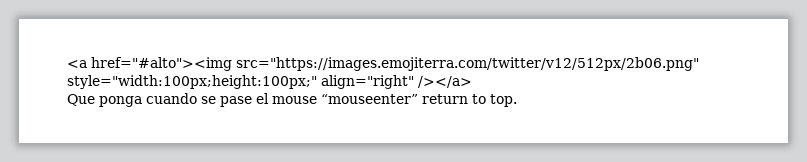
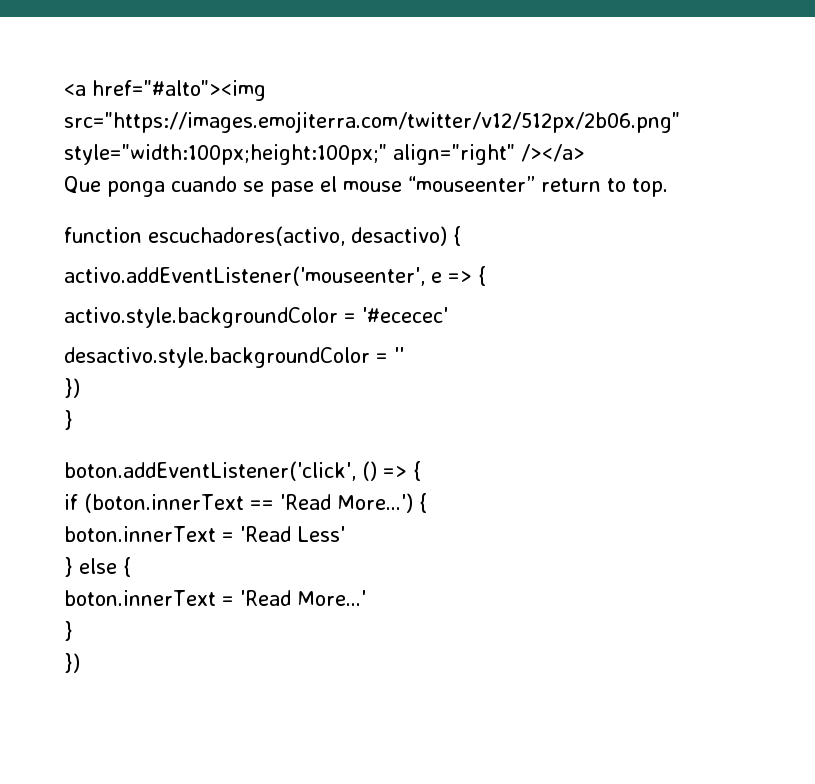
(517, 100) none -> [64,226,461,246] [64,266,486,286] [64,307,448,328] [64,347,404,368] [64,378,80,398] [64,410,73,430] [64,461,421,481] [64,493,427,513] [64,526,345,542] [64,557,131,577] [64,590,366,606] [64,621,73,641] [64,653,80,673] // function escuchadores(activo, desactivo) { // activo.addEventListener('mouseenter', e => { // activo.style.backgroundColor = '#ececec' // desactivo.style.backgroundColor = '' // }) // } // boton.addEventListener('click', () => { // if (boton.innerText == 'Read More...') { // boton.innerText = 'Read Less' // } else { // boton.innerText = 'Read More...' // } // })

